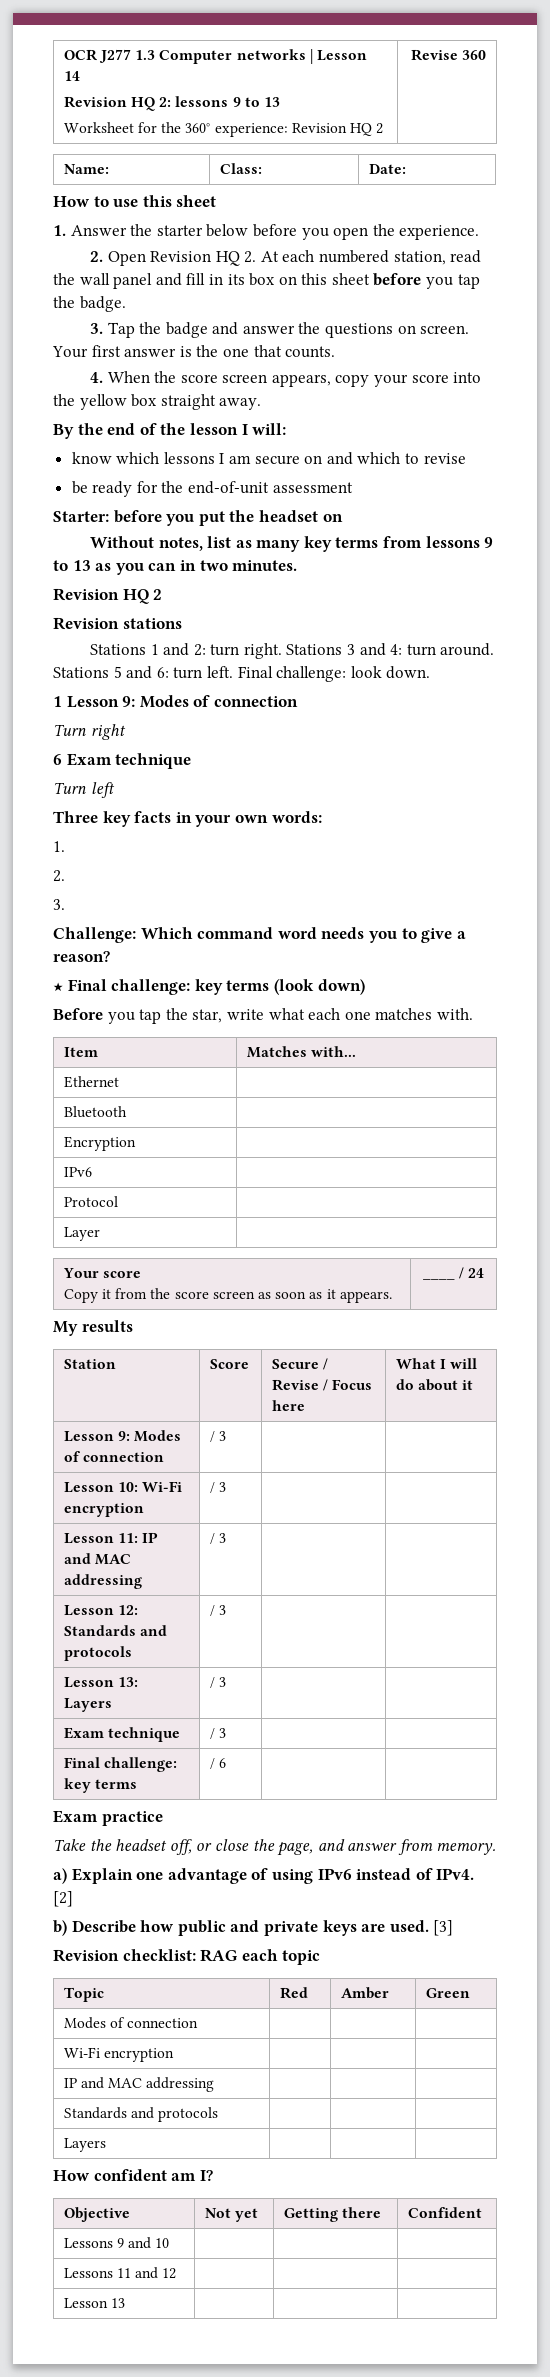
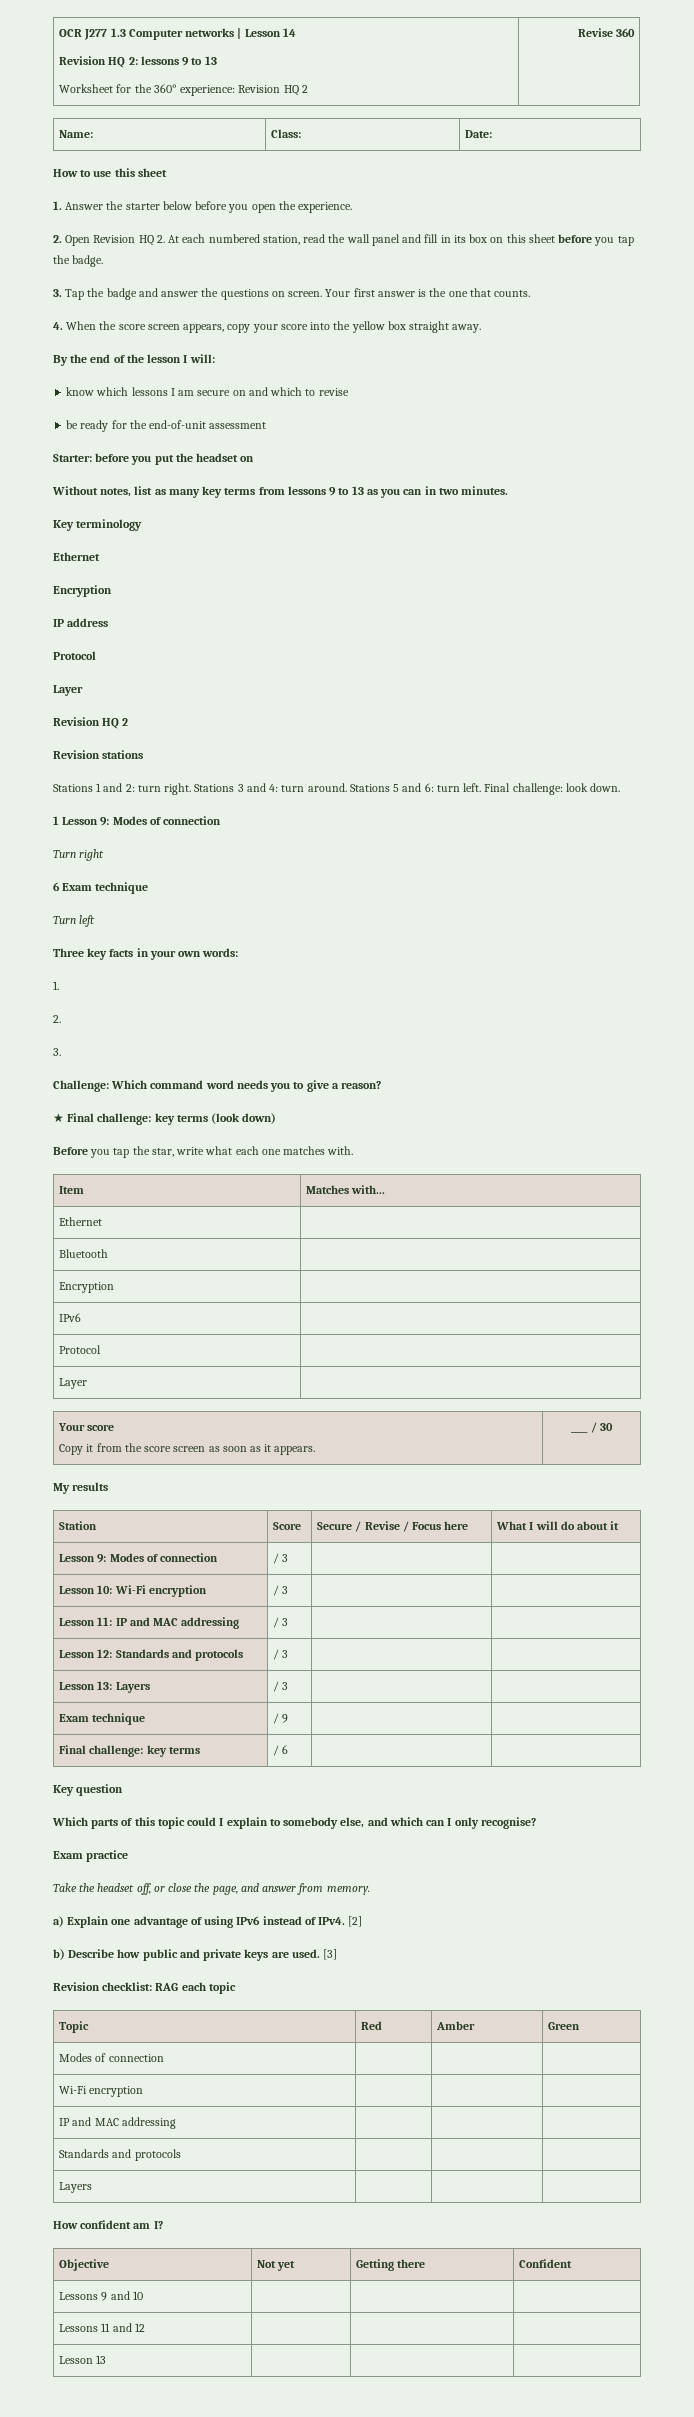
(298, 565) none -> [53,519,143,531] [53,552,100,561] [53,585,112,597] [53,618,109,627] [53,651,96,660] [53,685,83,696] // Key terminology // Ethernet // Encryption // IP address // Protocol // Layer
[468,1268,485,1278] 24 -> [599,1423,613,1431] 30
[219,1728,227,1738] 3 -> [282,1714,289,1723] 9
(227, 1763) none -> [53,1784,124,1796] [52,1817,536,1829] // Key question // Which parts of this topic could I explain to somebody else, and which can I only recognise?

